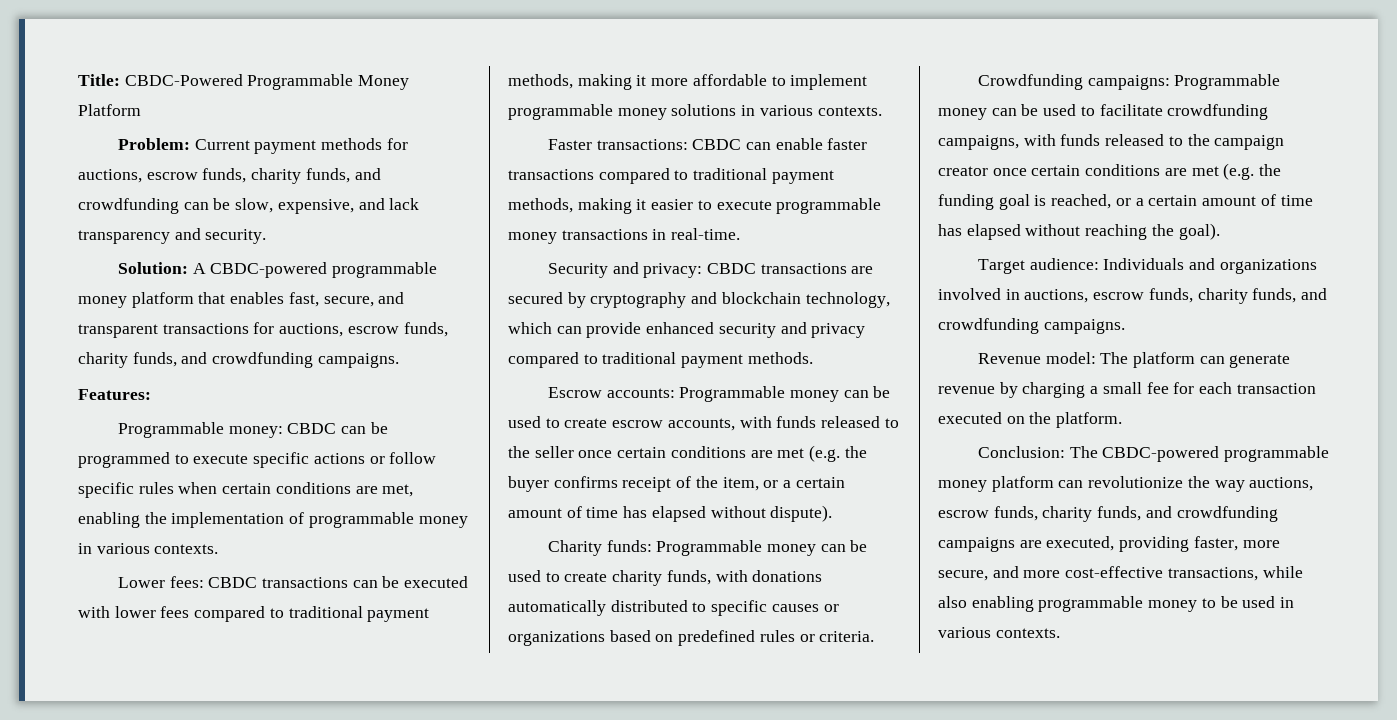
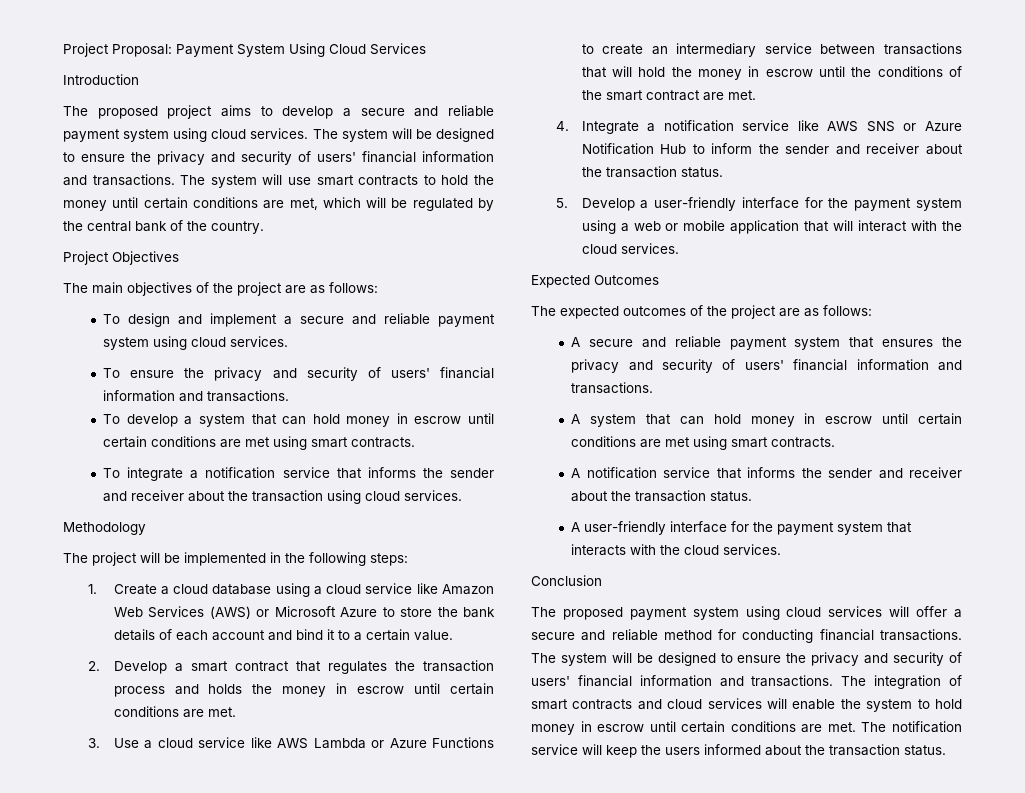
[78,74,410,90] [78,104,141,116] [117,138,408,154] [78,168,381,184] [78,198,420,214] [78,228,267,244] [117,262,437,278] [78,292,405,308] [78,322,448,338] [78,352,399,368] [78,389,151,400] [117,422,388,438] [78,452,437,468] [78,482,414,498] [78,512,468,528] [78,543,219,554] [117,576,469,588] [78,606,430,622] [508,74,868,90] [508,104,882,120] [547,138,868,150] [508,168,834,184] [508,198,882,214] [508,228,741,244] [547,262,874,278] [508,292,890,308] [508,322,866,338] [508,352,813,368] [547,386,891,402] [508,416,899,431] [508,445,867,462] [508,476,845,492] [508,505,833,522] [547,540,868,556] [508,570,823,586] [508,600,839,616] [508,630,875,646] [977,74,1281,90] [938,104,1269,120] [938,134,1285,150] [938,163,1282,180] [938,194,1313,210] [938,223,1220,240] [977,258,1317,274] [938,288,1328,304] [938,318,1125,334] [977,352,1291,368] [938,382,1316,398] [938,412,1123,428] [977,446,1329,462] [938,476,1314,492] [938,506,1278,522] [938,536,1280,552] [938,566,1303,581] [938,596,1295,612] [938,627,1060,638] Title: CBDC-Powered Programmable Money Platform // Problem: Current payment methods for auctions, escrow funds, charity funds, and crowdfunding can be slow, expensive, and lack transparency and security. // Solution: A CBDC-powered programmable money platform that enables fast, secure, and transparent transactions for auctions, escrow funds, charity funds, and crowdfunding campaigns. // Features: // Programmable money: CBDC can be programmed to execute specific actions or follow specific rules when certain conditions are met, enabling the implementation of programmable money in various contexts. // Lower fees: CBDC transactions can be executed with lower fees compared to traditional payment methods, making it more affordable to implement programmable money solutions in various contexts. // Faster transactions: CBDC can enable faster transactions compared to traditional payment methods, making it easier to execute programmable money transactions in real-time. // Security and privacy: CBDC transactions are secured by cryptography and blockchain technology, which can provide enhanced security and privacy compared to traditional payment methods. // Escrow accounts: Programmable money can be used to create escrow accounts, with funds released to the seller once certain conditions are met (e.g. the buyer confirms receipt of the item, or a certain amount of time has elapsed without dispute). // Charity funds: Programmable money can be used to create charity funds, with donations automatically distributed to specific causes or organizations based on predefined rules or criteria. // Crowdfunding campaigns: Programmable money can be used to facilitate crowdfunding campaigns, with funds released to the campaign creator once certain conditions are met (e.g. the funding goal is reached, or a certain amount of time has elapsed without reaching the goal). // Target audience: Individuals and organizations involved in auctions, escrow funds, charity funds, and crowdfunding campaigns. // Revenue model: The platform can generate revenue by charging a small fee for each transaction executed on the platform. // Conclusion: The CBDC-powered programmable money platform can revolutionize the way auctions, escrow funds, charity funds, and crowdfunding campaigns are executed, providing faster, more secure, and more cost-effective transactions, while also enabling programmable money to be used in various contexts. -> [63,43,426,57] [63,74,139,85] [63,105,495,119] [63,128,494,142] [63,151,494,165] [63,174,495,188] [63,197,495,211] [63,220,264,234] [63,251,179,265] [63,282,378,296] [103,313,496,327] [103,336,289,350] [103,367,495,381] [103,390,290,402] [103,413,494,427] [103,436,416,450] [103,467,495,481] [103,490,463,504] [63,522,146,535] [63,552,408,566] [88,583,495,597] [113,606,495,619] [113,629,453,641] [88,660,495,674] [113,683,495,697] [113,706,236,718] [88,737,494,749] [581,43,962,57] [581,66,962,80] [581,90,756,101] [556,120,963,134] [581,143,963,155] [581,166,723,178] [556,197,962,211] [581,220,962,234] [581,243,679,254] [531,275,659,288] [531,305,872,319] [571,336,962,350] [571,359,962,373] [571,382,654,394] [571,413,962,427] [571,436,836,450] [571,467,963,479] [571,490,753,502] [571,521,913,535] [571,544,782,556] [531,575,602,586] [531,606,963,620] [531,629,962,643] [531,652,963,666] [531,675,962,689] [531,698,962,712] [531,721,962,735] [531,744,946,758] Project Proposal: Payment System Using Cloud Services // Introduction // The proposed project aims to develop a secure and reliable payment system using cloud services. The system will be designed to ensure the privacy and security of users' financial information and transactions. The system will use smart contracts to hold the money until certain conditions are met, which will be regulated by the central bank of the country. // Project Objectives // The main objectives of the project are as follows: // To design and implement a secure and reliable payment system using cloud services. // To ensure the privacy and security of users' financial information and transactions. // To develop a system that can hold money in escrow until certain conditions are met using smart contracts. // To integrate a notification service that informs the sender and receiver about the transaction using cloud services. // Methodology // The project will be implemented in the following steps: // 1. Create a cloud database using a cloud service like Amazon Web Services (AWS) or Microsoft Azure to store the bank details of each account and bind it to a certain value. // 2. Develop a smart contract that regulates the transaction process and holds the money in escrow until certain conditions are met. // 3. Use a cloud service like AWS Lambda or Azure Functions to create an intermediary service between transactions that will hold the money in escrow until the conditions of the smart contract are met. // 4. Integrate a notification service like AWS SNS or Azure Notification Hub to inform the sender and receiver about the transaction status. // 5. Develop a user-friendly interface for the payment system using a web or mobile application that will interact with the cloud services. // Expected Outcomes // The expected outcomes of the project are as follows: // A secure and reliable payment system that ensures the privacy and security of users' financial information and transactions. // A system that can hold money in escrow until certain conditions are met using smart contracts. // A notification service that informs the sender and receiver about the transaction status. // A user-friendly interface for the payment system that interacts with the cloud services. // Conclusion // The proposed payment system using cloud services will offer a secure and reliable method for conducting financial transactions. The system will be designed to ensure the privacy and security of users' financial information and transactions. The integration of smart contracts and cloud services will enable the system to hold money in escrow until certain conditions are met. The notification service will keep the users informed about the transaction status.

